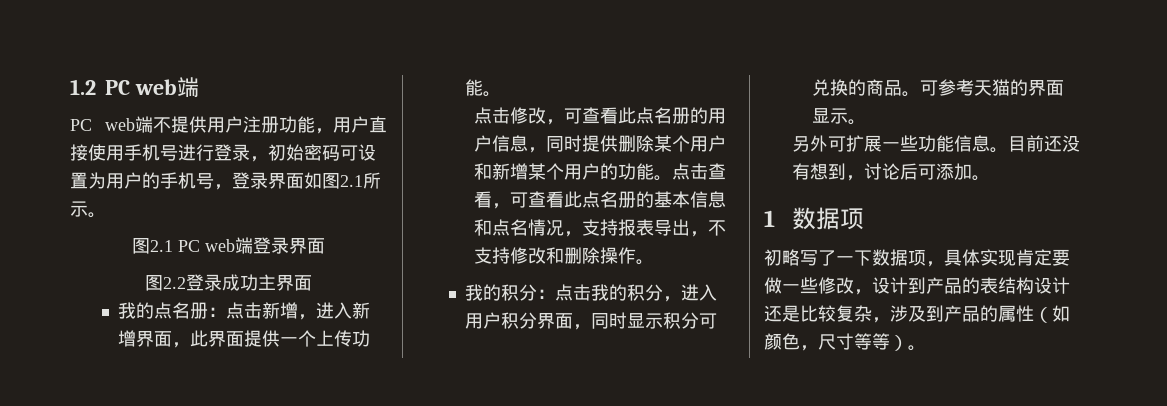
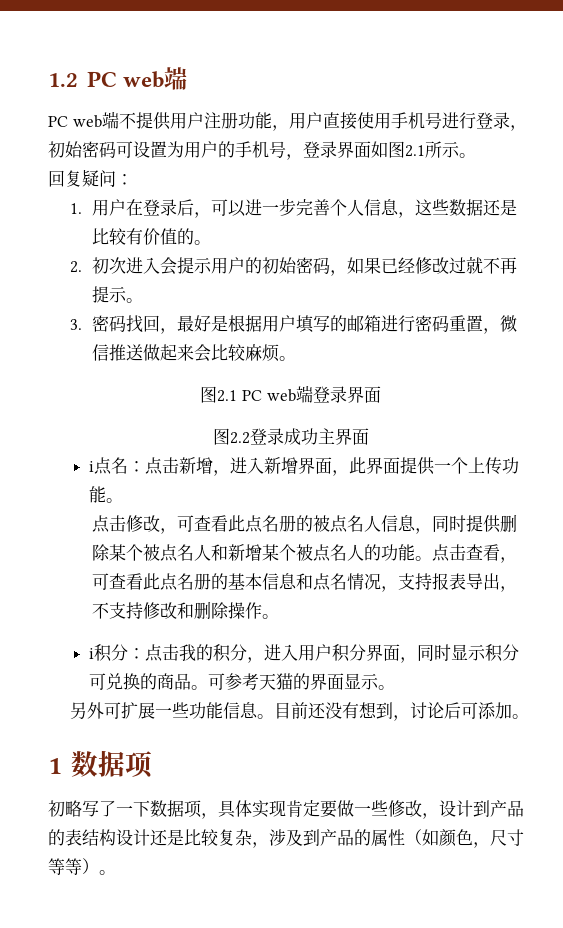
(106, 215) none -> [48,169,133,187] [70,198,518,218] [92,228,212,245] [70,256,518,276] [92,286,144,303] [70,315,518,334] [92,344,297,362] // 回复疑问： // 1.用户在登录后，可以进一步完善个人信息，这些数据还是比较有价值的。 // 2.初次进入会提示用户的初始密码，如果已经修改过就不再提示。 // 3.密码找回，最好是根据用户填写的邮箱进行密码重置，微信推送做起来会比较麻烦。
[118,302,209,319] 我的点名册 -> [88,457,128,475] i点名
[707,108,726,124] [473,135,492,152] 用户 -> [313,515,382,533] 被点名人
[689,135,726,152] 用户 -> [143,544,212,562] 被点名人
[563,163,600,180] 用户 -> [296,544,365,562] 被点名人
[465,284,502,301] 我的 -> [88,648,94,659] i

